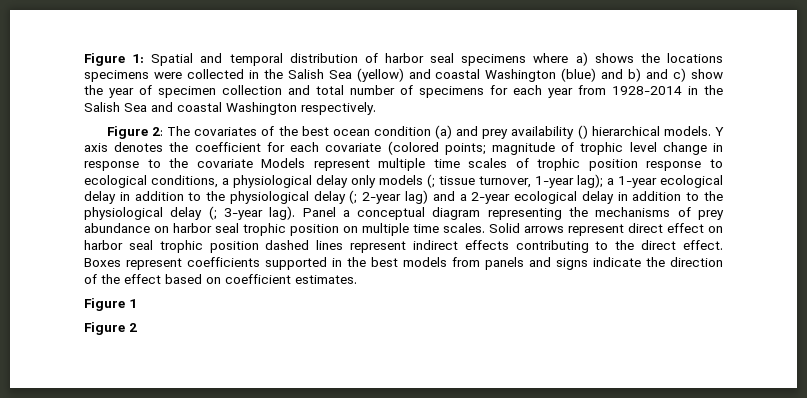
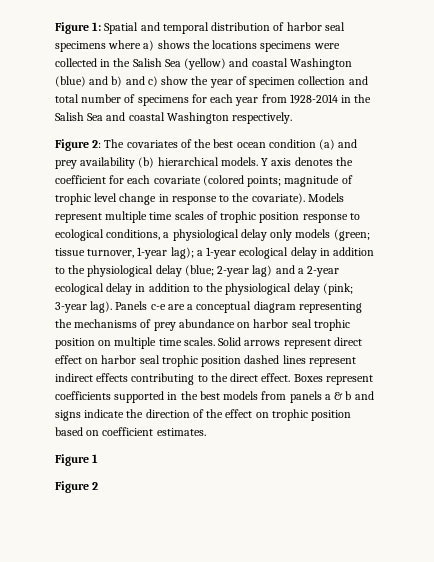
[577,125,588,139] () -> [138,157,155,168] (b)
[196,159,253,168] covariate -> [251,193,305,204] covariate).
[427,174,435,188] (; -> [333,229,370,241] (green;
[349,190,358,204] (; -> [184,265,214,276] (blue;
[208,206,217,220] (; -> [322,283,353,295] (pink;
[302,207,336,217] Panel -> [115,301,185,310] Panels c-e are
(524, 263) none -> [324,391,352,400] a & b
(161, 279) none -> [255,409,352,421] on trophic position

